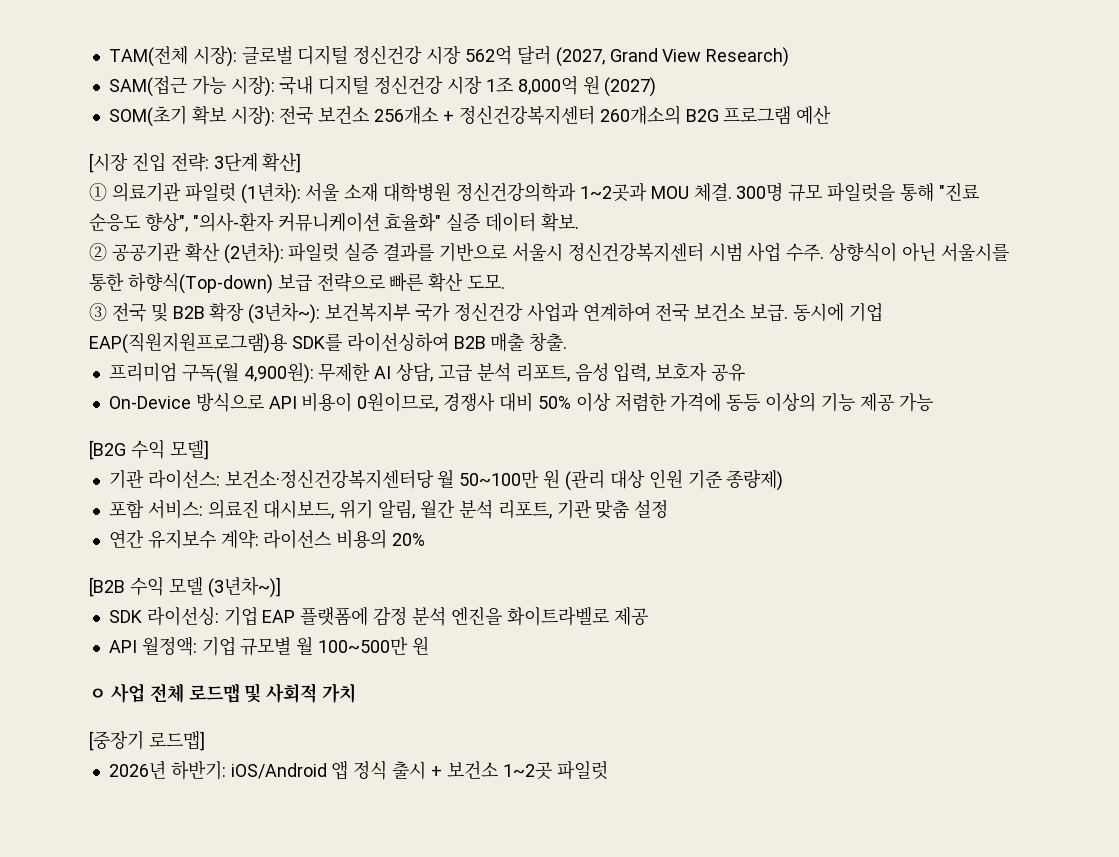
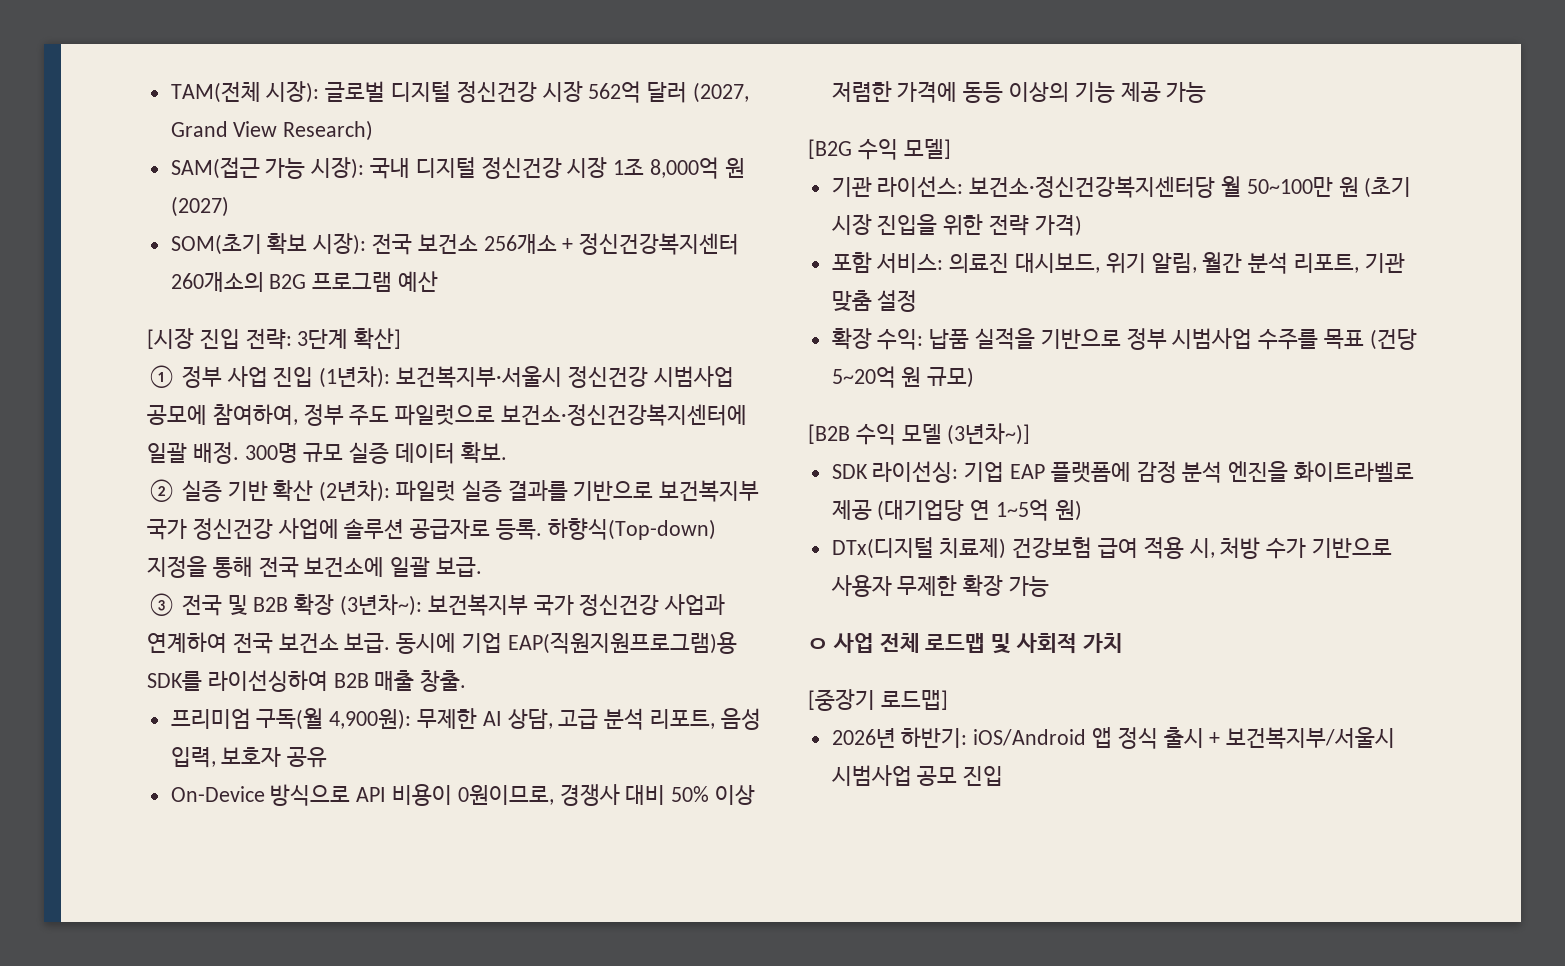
[111,182,979,204] [89,212,442,232] 의료기관 파일럿 (1년차): 서울 소재 대학병원 정신건강의학과 1~2곳과 MOU 체결. 300명 규모 파일럿을 통해 "진료 순응도 향상", "의사-환자 커뮤니케이션 효율화" -> [181,366,734,388] [147,404,748,426] [147,442,344,464] 정부 사업 진입 (1년차): 보건복지부·서울시 정신건강 시범사업 공모에 참여하여, 정부 주도 파일럿으로 보건소·정신건강복지센터에 일괄 배정. 300명 규모
[111,243,181,262] 공공기관 -> [181,480,268,502] 실증 기반
[511,242,1009,262] [89,272,506,294] 서울시 정신건강복지센터 시범 사업 수주. 상향식이 아닌 서울시를 통한 하향식(Top-down) 보급 전략으로 빠른 확산 도모. -> [659,480,760,502] [147,518,716,540] [147,556,483,578] 보건복지부 국가 정신건강 사업에 솔루션 공급자로 등록. 하향식(Top-down) 지정을 통해 전국 보건소에 일괄 보급.
[564,469,784,491] (관리 대상 인원 기준 종량제) -> [1364,177,1412,198] [831,214,1082,236] (초기 시장 진입을 위한 전략 가격)
[108,529,426,549] 연간 유지보수 계약: 라이선스 비용의 20% -> [831,328,1417,350] [831,366,975,388] 확장 수익: 납품 실적을 기반으로 정부 시범사업 수주를 목표 (건당 5~20억 원 규모)
[108,636,429,656] // API 월정액: 기업 규모별 월 100~500만 원 -> [877,499,1082,521] [831,537,1393,559] [830,575,1050,597] (대기업당 연 1~5억 원) // DTx(디지털 치료제) 건강보험 급여 적용 시, 처방 수가 기반으로 사용자 무제한 확장 가능
[446,760,608,780] 보건소 1~2곳 파일럿 -> [1226,727,1396,749] [831,765,1004,786] 보건복지부/서울시 시범사업 공모 진입

